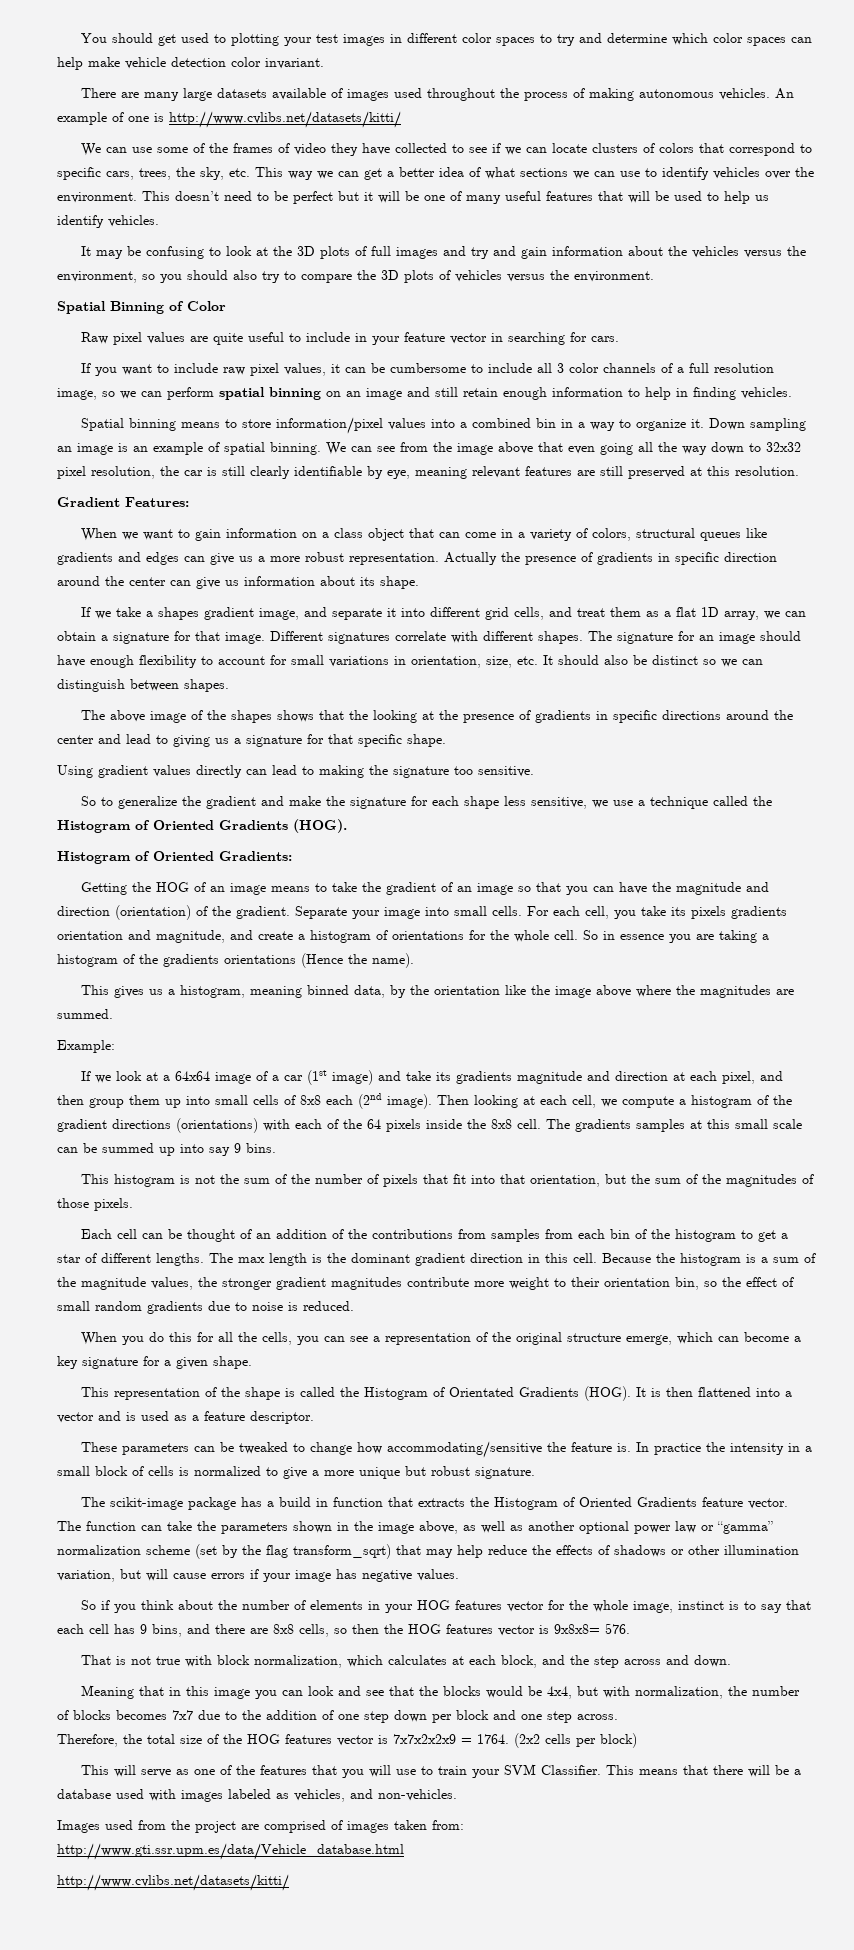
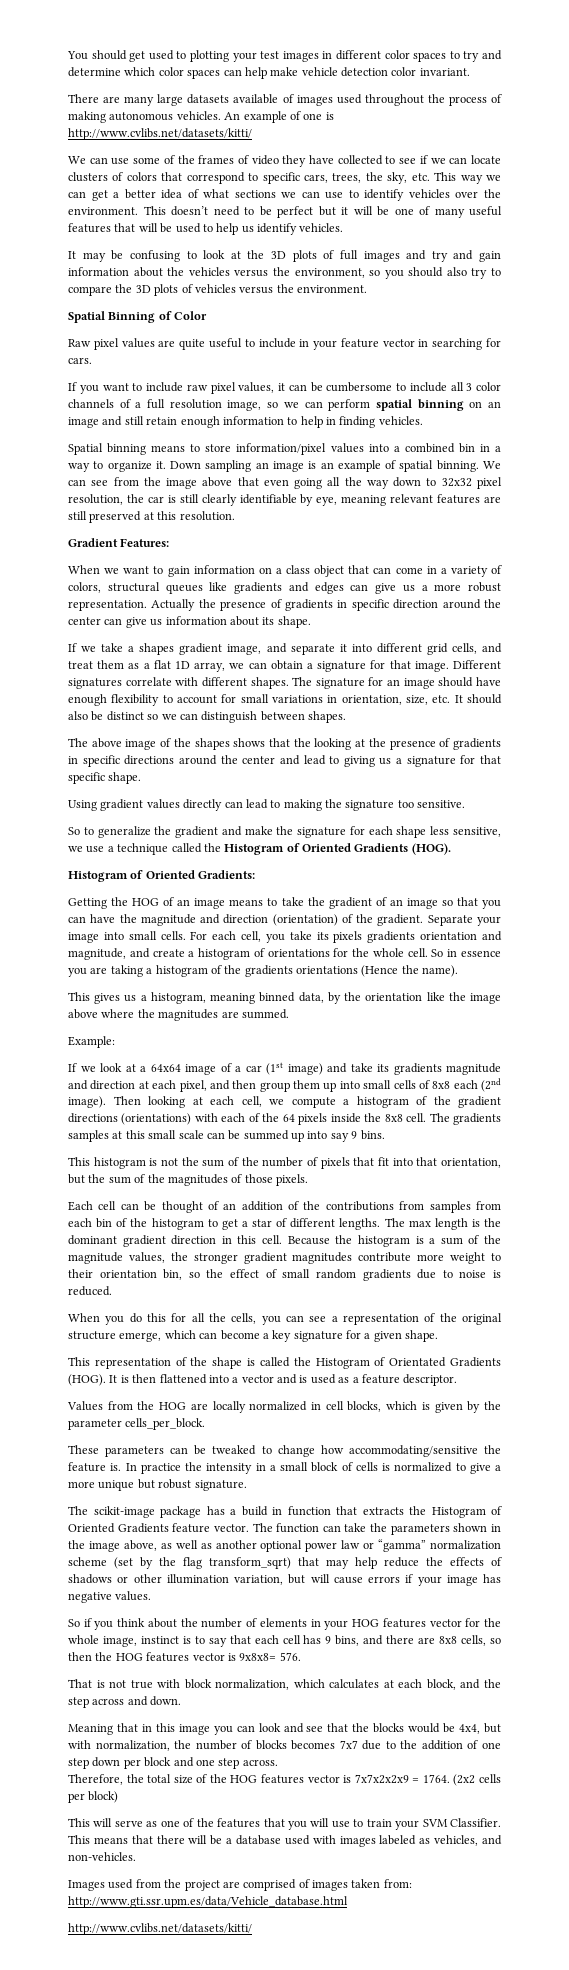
(314, 1417) none -> [67,1401,502,1413] [68,1418,206,1430] // Values from the HOG are locally normalized in cell blocks, which is given by the parameter cells_per_block.

